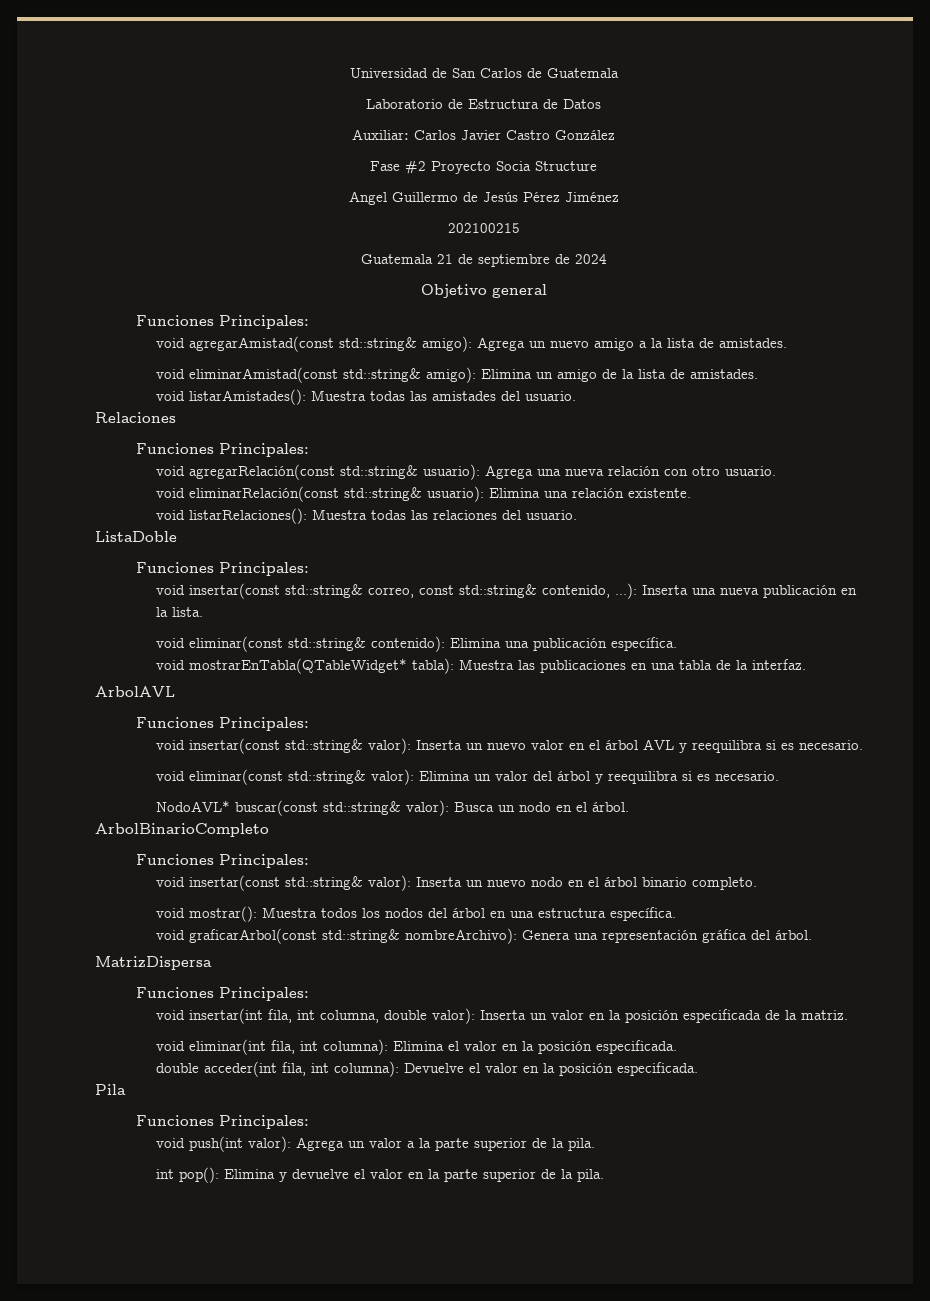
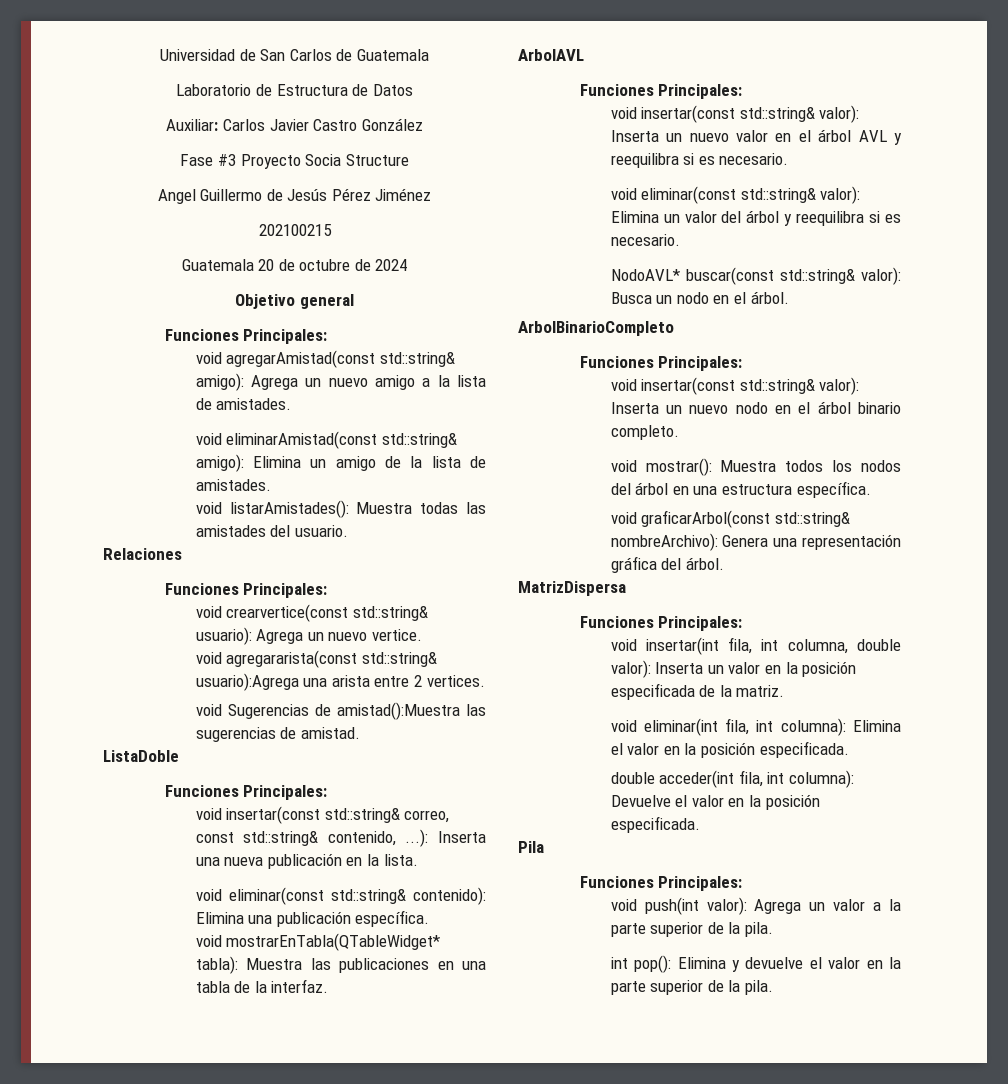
[405,160,426,174] #2 -> [217,154,236,166] #3
[436,254,550,267] 21 de septiembre -> [258,259,351,271] 20 de octubre
[189,464,336,480] agregarRelación(const -> [226,604,349,622] crearvertice(const
[537,466,777,476] [156,486,692,502] [156,508,578,524] una nueva relación con otro usuario. // void eliminarRelación(const std::string& usuario): Elimina una relación existente. // void listarRelaciones(): Muestra todas las relaciones del usuario. -> [307,629,423,641] [195,650,437,668] [195,673,485,691] [195,702,487,720] [195,727,360,742] un nuevo vertice. // void agregararista(const std::string& usuario):Agrega una arista entre 2 vertices. // void Sugerencias de amistad():Muestra las sugerencias de amistad.

